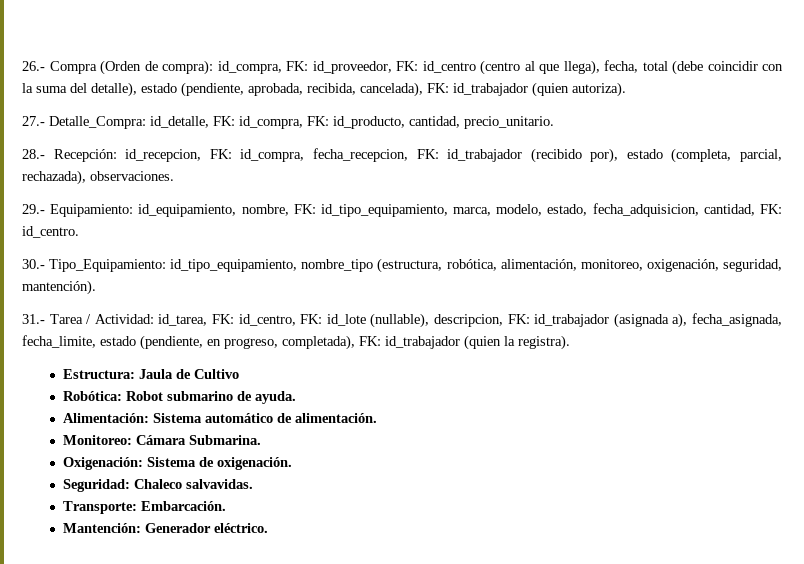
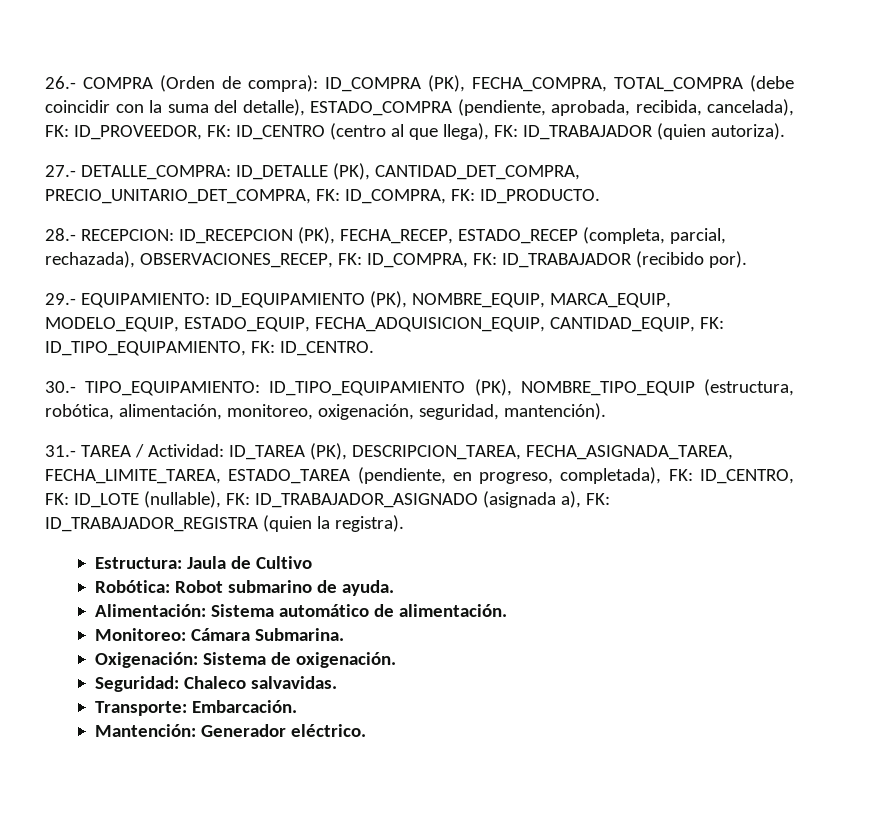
[49,61,97,74] Compra -> [83,77,153,89] COMPRA
[217,60,668,75] id_compra, FK: id_proveedor, FK: id_centro (centro al que llega), fecha, total -> [325,75,743,92] ID_COMPRA (PK), FECHA_COMPRA, TOTAL_COMPRA
[141,83,177,93] estado -> [310,101,452,116] ESTADO_COMPRA
[453,82,626,97] [22,116,554,129] [22,148,783,163] [22,170,174,185] [22,203,782,217] [22,226,79,238] [22,259,374,272] id_trabajador (quien autoriza). // 27.- Detalle_Compra: id_detalle, FK: id_compra, FK: id_producto, cantidad, precio_unitario. // 28.- Recepción: id_recepcion, FK: id_compra, fecha_recepcion, FK: id_trabajador (recibido por), estado (completa, parcial, rechazada), observaciones. // 29.- Equipamiento: id_equipamiento, nombre, FK: id_tipo_equipamiento, marca, modelo, estado, fecha_adquisicion, cantidad, FK: id_centro. // 30.- Tipo_Equipamiento: id_tipo_equipamiento, nombre_tipo -> [73,123,785,140] [45,163,580,180] [45,189,600,204] [45,227,726,244] [45,251,747,268] [45,291,671,308] [45,317,724,332] [45,341,374,356] [45,379,695,396] ID_PROVEEDOR, FK: ID_CENTRO (centro al que llega), FK: ID_TRABAJADOR (quien autoriza). // 27.- DETALLE_COMPRA: ID_DETALLE (PK), CANTIDAD_DET_COMPRA, PRECIO_UNITARIO_DET_COMPRA, FK: ID_COMPRA, FK: ID_PRODUCTO. // 28.- RECEPCION: ID_RECEPCION (PK), FECHA_RECEP, ESTADO_RECEP (completa, parcial, rechazada), OBSERVACIONES_RECEP, FK: ID_COMPRA, FK: ID_TRABAJADOR (recibido por). // 29.- EQUIPAMIENTO: ID_EQUIPAMIENTO (PK), NOMBRE_EQUIP, MARCA_EQUIP, MODELO_EQUIP, ESTADO_EQUIP, FECHA_ADQUISICION_EQUIP, CANTIDAD_EQUIP, FK: ID_TIPO_EQUIPAMIENTO, FK: ID_CENTRO. // 30.- TIPO_EQUIPAMIENTO: ID_TIPO_EQUIPAMIENTO (PK), NOMBRE_TIPO_EQUIP
[49,314,83,324] Tarea -> [80,445,131,457] TAREA
[158,313,783,328] [22,335,136,348] id_tarea, FK: id_centro, FK: id_lote (nullable), descripcion, FK: id_trabajador (asignada a), fecha_asignada, fecha_limite, estado -> [228,443,733,460] [45,469,351,484] ID_TAREA (PK), DESCRIPCION_TAREA, FECHA_ASIGNADA_TAREA, FECHA_LIMITE_TAREA, ESTADO_TAREA
[385,336,460,349] id_trabajador -> [700,469,795,484] [45,491,610,508] [45,517,258,532] ID_CENTRO, FK: ID_LOTE (nullable), FK: ID_TRABAJADOR_ASIGNADO (asignada a), FK: ID_TRABAJADOR_REGISTRA

